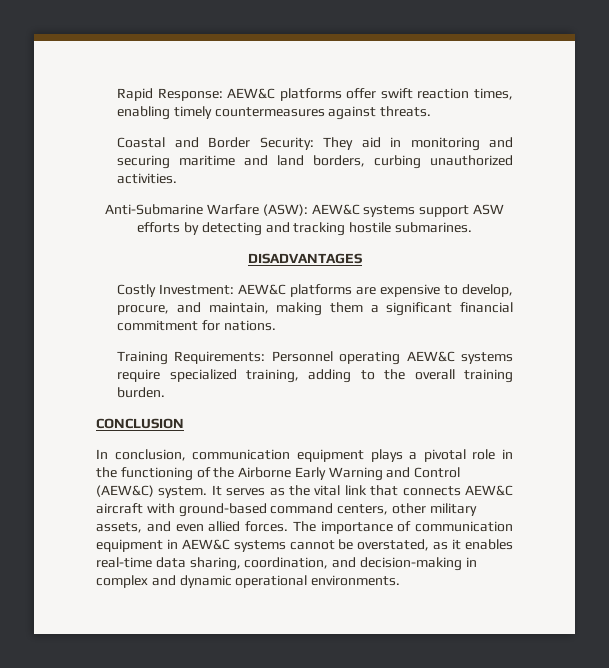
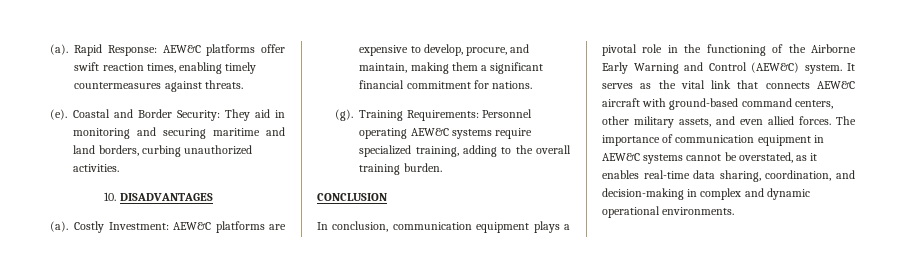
(117, 94) none -> [50,44,69,55] (a).
(432, 111) none -> [50,109,68,120] (e).
[105,204,504,217] [137,222,472,236] Anti-Submarine Warfare (ASW): AEW&C systems support ASW efforts by detecting and tracking hostile submarines. // -> [104,192,117,201] 10.
(362, 258) none -> [50,221,69,232] (a).
(276, 325) none -> [335,109,354,121] (g).

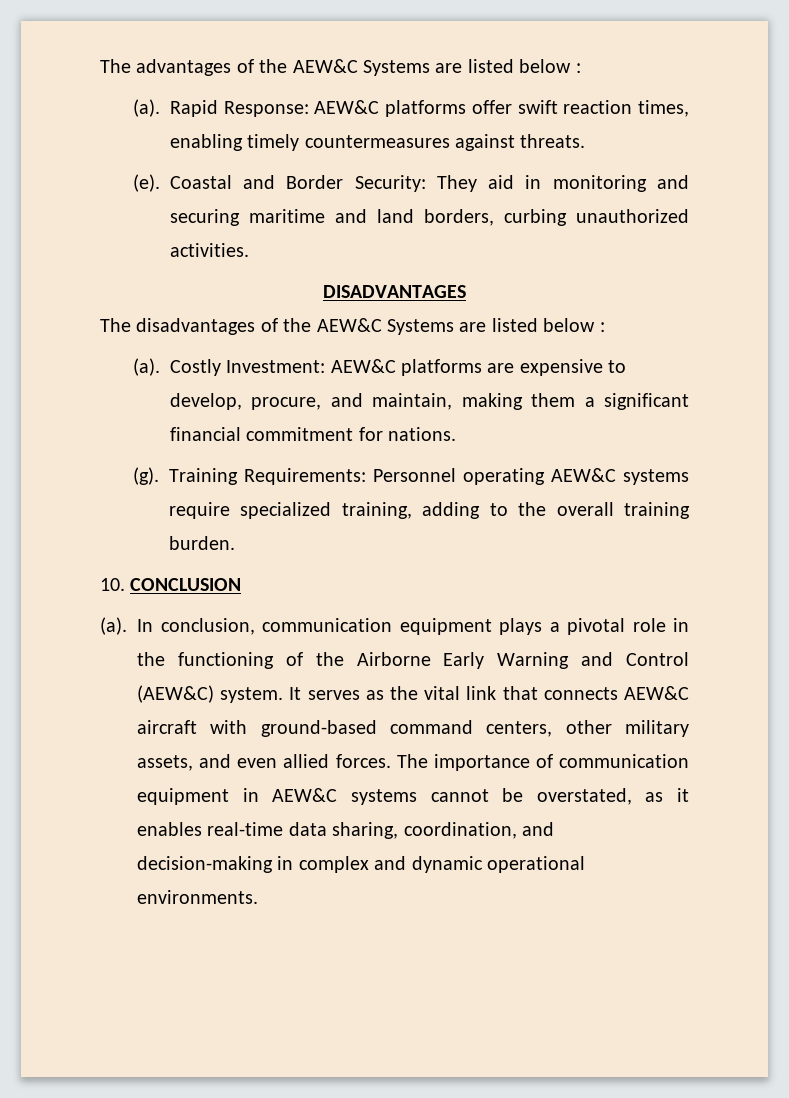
(50, 49) none -> [100,59,581,76] The advantages of the AEW&C Systems are listed below : //
[104,192,117,201] 10. -> (249, 250) none
(213, 197) none -> [100,318,605,335] // The disadvantages of the AEW&C Systems are listed below :
(442, 167) none -> [100,578,125,591] 10.
(387, 197) none -> [100,617,127,635] (a).

